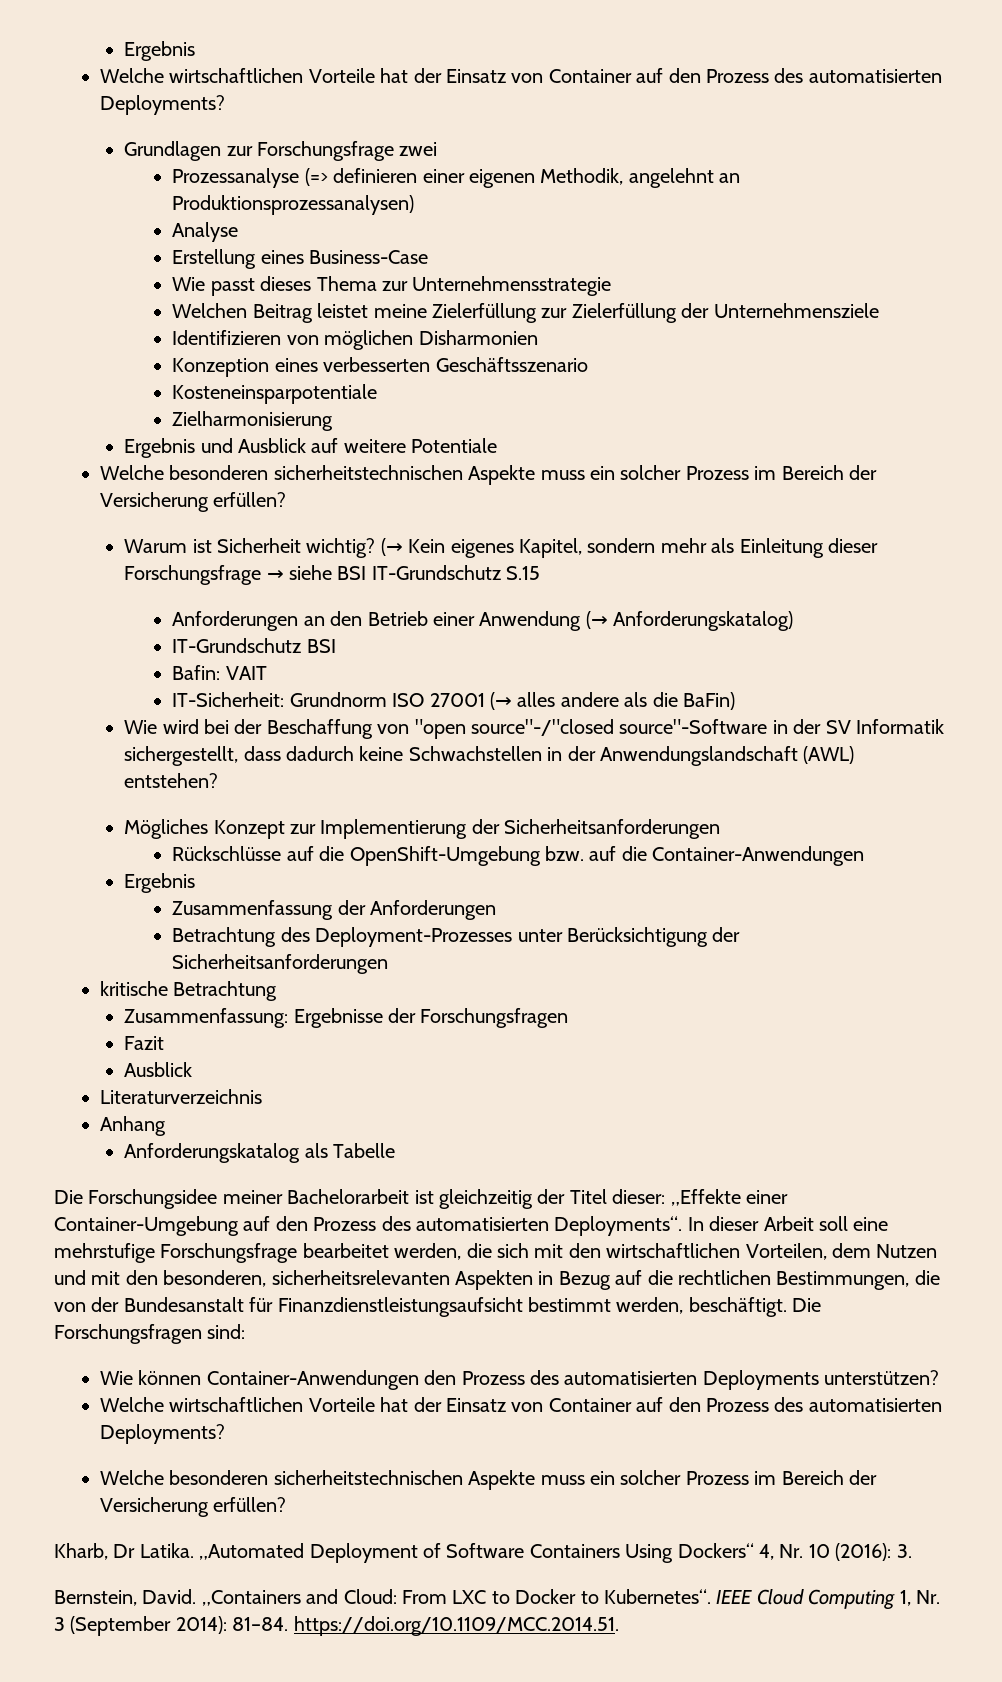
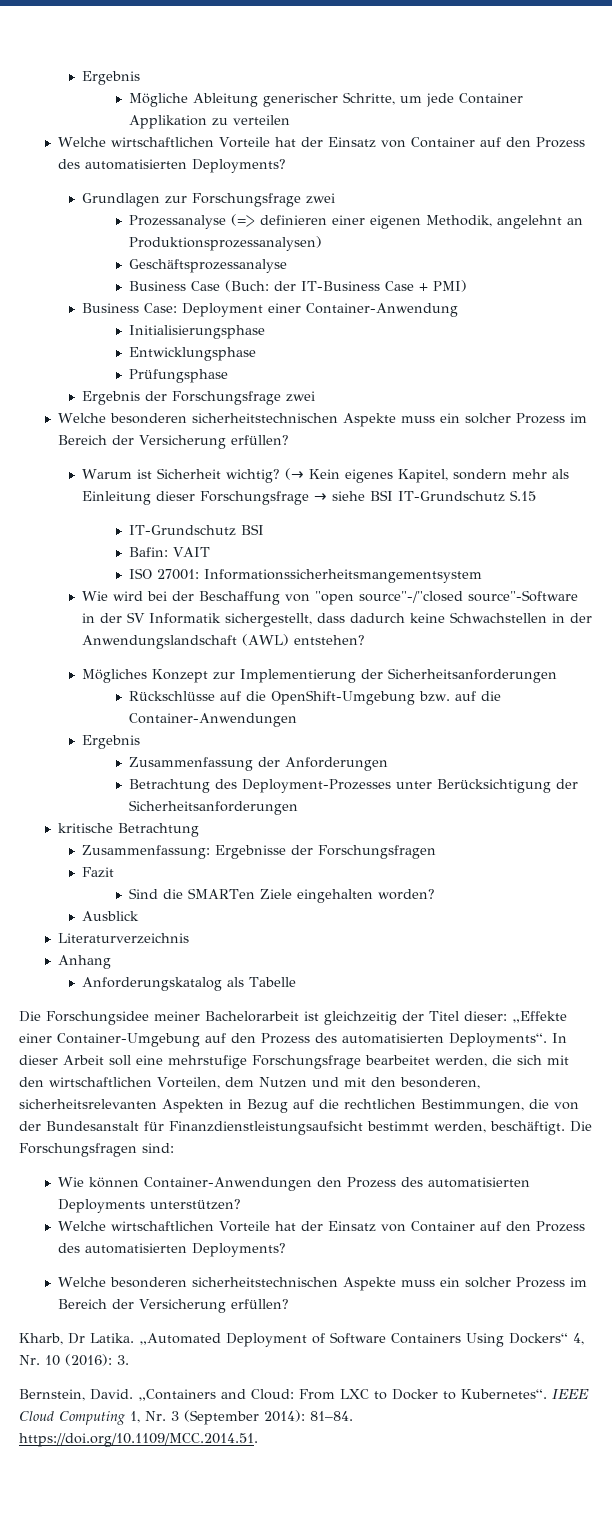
[124,41,196,61] Ergebnis -> [81,71,140,85] [128,92,523,107] [128,115,290,129] Ergebnis // Mögliche Ableitung generischer Schritte, um jede Container Applikation zu verteilen
[172,222,239,242] [172,249,429,269] [172,276,612,296] [172,303,879,323] [172,330,538,350] [172,357,588,377] [172,384,378,404] [172,411,334,431] [124,438,498,458] Analyse // Erstellung eines Business-Case // Wie passt dieses Thema zur Unternehmensstrategie // Welchen Beitrag leistet meine Zielerfüllung zur Zielerfüllung der Unternehmensziele // Identifizieren von möglichen Disharmonien // Konzeption eines verbesserten Geschäftsszenario // Kosteneinsparpotentiale // Zielharmonisierung // Ergebnis und Ausblick auf weitere Potentiale -> [128,259,287,273] [128,280,467,292] [81,303,458,317] [128,325,265,339] [128,347,256,361] [128,369,228,383] [81,391,315,405] Geschäftsprozessanalyse // Business Case (Buch: der IT-Business Case + PMI) // Business Case: Deployment einer Container-Anwendung // Initialisierungsphase // Entwicklungsphase // Prüfungsphase // Ergebnis der Forschungsfrage zwei
[172,611,794,631] [172,638,336,653] [172,665,267,680] [172,692,735,710] Anforderungen an den Betrieb einer Anwendung (→ Anforderungskatalog) // IT-Grundschutz BSI // Bafin: VAIT // IT-Sicherheit: Grundnorm ISO 27001 (→ alles andere als die BaFin) -> [128,524,264,536] [128,547,210,557] [128,568,482,583] IT-Grundschutz BSI // Bafin: VAIT // ISO 27001: Informationssicherheitsmangementsystem
(165, 1043) none -> [128,888,435,903] // Sind die SMARTen Ziele eingehalten worden?

